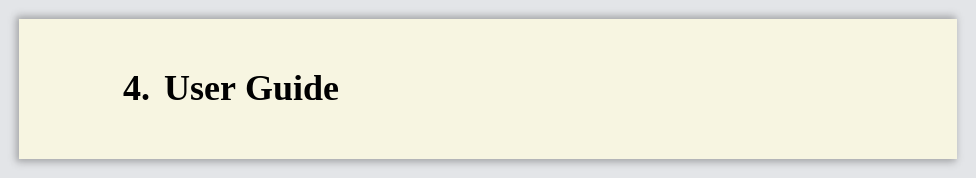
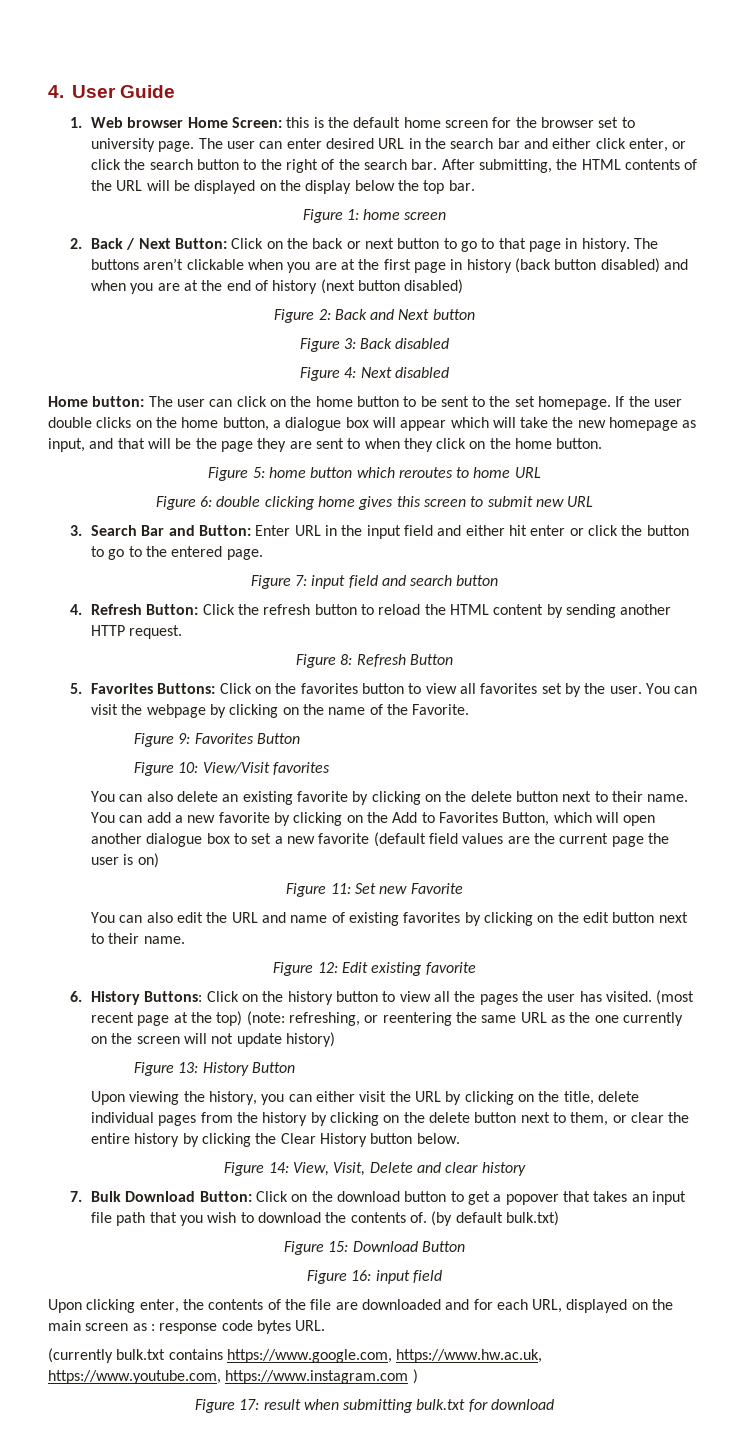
(340, 87) none -> [69,117,635,128] [91,138,687,152] [91,159,698,173] [91,180,475,194] [302,209,447,223] [69,238,658,252] [91,258,688,273] [91,279,464,294] [274,309,475,323] [299,338,450,352] [300,367,449,381] [48,396,683,410] [48,417,697,431] [48,438,603,452] [208,467,541,481] [155,496,594,510] [69,525,689,539] [91,546,263,560] [250,575,499,589] [69,604,672,618] [91,625,183,639] [296,654,453,668] [69,683,698,697] [91,704,470,718] [134,733,301,747] [134,762,331,776] [91,791,689,805] [91,812,656,826] [91,832,669,847] [91,853,159,868] [286,883,463,897] [91,912,688,926] [91,933,185,944] [273,962,476,976] [69,990,695,1005] [91,1011,683,1026] [91,1032,336,1047] [134,1062,296,1076] [91,1091,639,1105] [91,1112,690,1126] [91,1133,460,1147] [224,1162,526,1176] [69,1191,686,1205] [91,1211,559,1226] [284,1241,465,1255] [307,1270,442,1284] [48,1299,674,1313] [48,1320,326,1334] [48,1348,543,1363] [48,1369,418,1384] [194,1399,555,1413] // 1. Web browser Home Screen: this is the default home screen for the browser set to university page. The user can enter desired URL in the search bar and either click enter, or click the search button to the right of the search bar. After submitting, the HTML contents of the URL will be displayed on the display below the top bar. // Figure 1: home screen // 2. Back / Next Button: Click on the back or next button to go to that page in history. The buttons aren’t clickable when you are at the first page in history (back button disabled) and when you are at the end of history (next button disabled) // Figure 2: Back and Next button // Figure 3: Back disabled // Figure 4: Next disabled // Home button: The user can click on the home button to be sent to the set homepage. If the user double clicks on the home button, a dialogue box will appear which will take the new homepage as input, and that will be the page they are sent to when they click on the home button. // Figure 5: home button which reroutes to home URL // Figure 6: double clicking home gives this screen to submit new URL // 3. Search Bar and Button: Enter URL in the input field and either hit enter or click the button to go to the entered page. // Figure 7: input field and search button // 4. Refresh Button: Click the refresh button to reload the HTML content by sending another HTTP request. // Figure 8: Refresh Button // 5. Favorites Buttons: Click on the favorites button to view all favorites set by the user. You can visit the webpage by clicking on the name of the Favorite. // Figure 9: Favorites Button // Figure 10: View/Visit favorites // You can also delete an existing favorite by clicking on the delete button next to their name. You can add a new favorite by clicking on the Add to Favorites Button, which will open another dialogue box to set a new favorite (default field values are the current page the user is on) // Figure 11: Set new Favorite // You can also edit the URL and name of existing favorites by clicking on the edit button next to their name. // Figure 12: Edit existing favorite // 6. History Buttons: Click on the history button to view all the pages the user has visited. (most recent page at the top) (note: refreshing, or reentering the same URL as the one currently on the screen will not update history) // Figure 13: History Button // Upon viewing the history, you can either visit the URL by clicking on the title, delete individual pages from the history by clicking on the delete button next to them, or clear the entire history by clicking the Clear History button below. // Figure 14: View, Visit, Delete and clear history // 7. Bulk Download Button: Click on the download button to get a popover that takes an input file path that you wish to download the contents of. (by default bulk.txt) // Figure 15: Download Button // Figure 16: input field // Upon clicking enter, the contents of the file are downloaded and for each URL, displayed on the main screen as : response code bytes URL. // (currently bulk.txt contains https://www.google.com, https://www.hw.ac.uk, https://www.youtube.com, https://www.instagram.com ) // Figure 17: result when submitting bulk.txt for download

